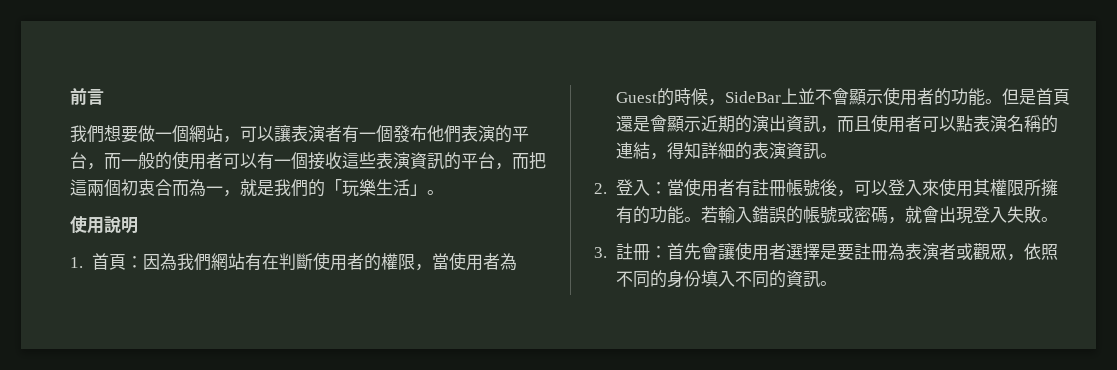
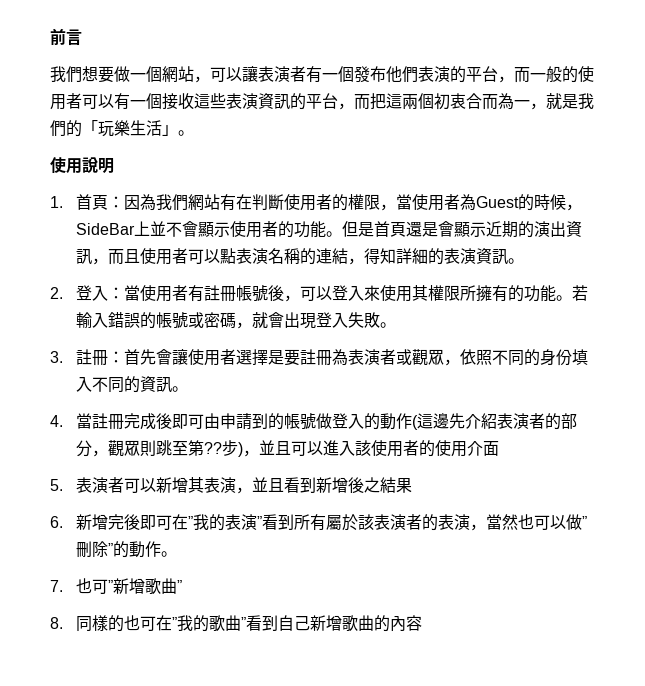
(837, 283) none -> [50,413,577,430] [75,440,499,457] [50,477,412,494] [50,514,587,531] [75,541,177,558] [50,578,182,595] [50,615,422,632] // 4.當註冊完成後即可由申請到的帳號做登入的動作(這邊先介紹表演者的部分，觀眾則跳至第??步)，並且可以進入該使用者的使用介面 // 5.表演者可以新增其表演，並且看到新增後之結果 // 6.新增完後即可在”我的表演”看到所有屬於該表演者的表演，當然也可以做”刪除”的動作。 // 7.也可”新增歌曲” // 8.同樣的也可在”我的歌曲”看到自己新增歌曲的內容

